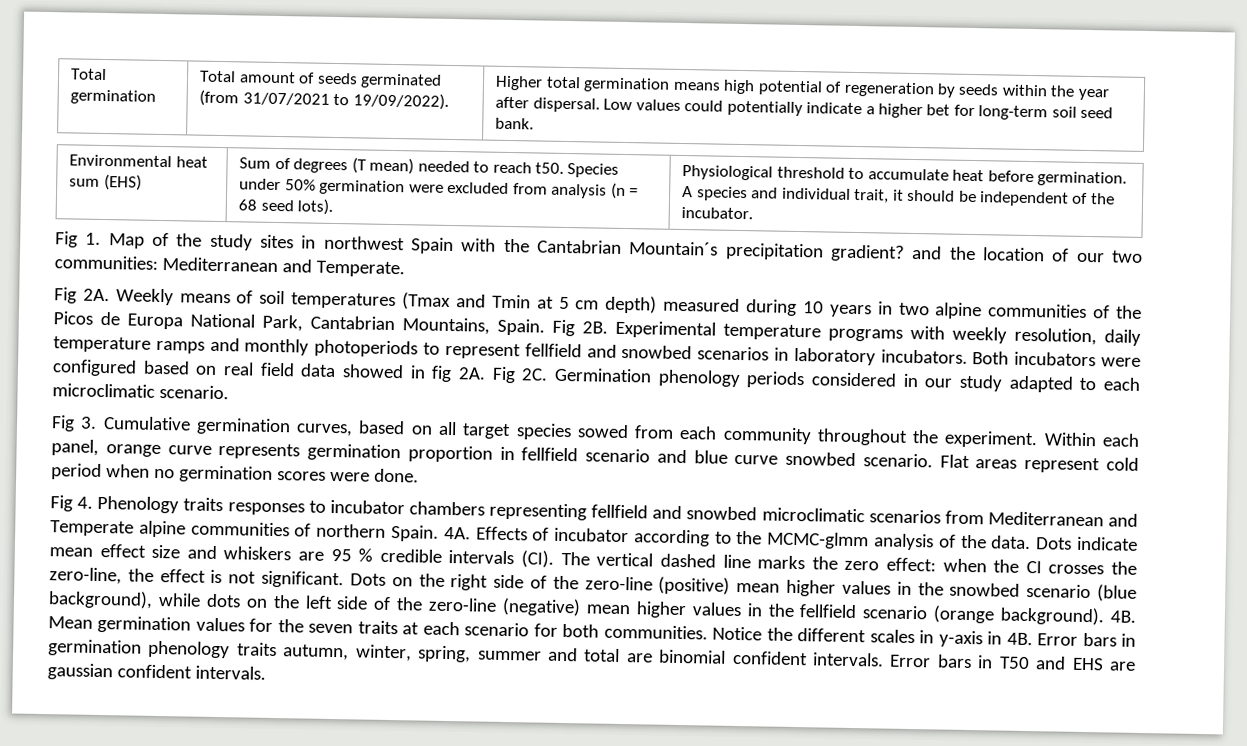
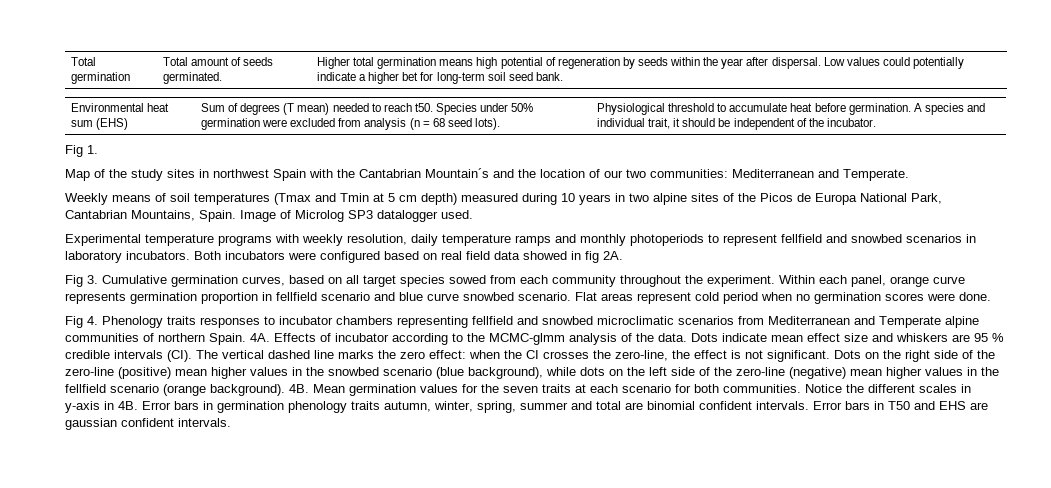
[360,73,443,89] [199,89,449,110] germinated (from 31/07/2021 to 19/09/2022). -> [163,72,223,84] germinated.
(102, 238) none -> (98, 149) //
[724,242,906,262] precipitation gradient? -> (489, 173) none
[54,287,110,304] Fig 2A. -> (909, 175) none
[988,303,1088,319] communities -> [691,193,719,202] sites
[552,319,608,337] Fig 2B. -> [240,210,473,222] Image of Microlog SP3 datalogger used. //
[491,366,1140,393] [52,383,229,400] Fig 2C. Germination phenology periods considered in our study adapted to each microclimatic scenario. -> (623, 255) none

